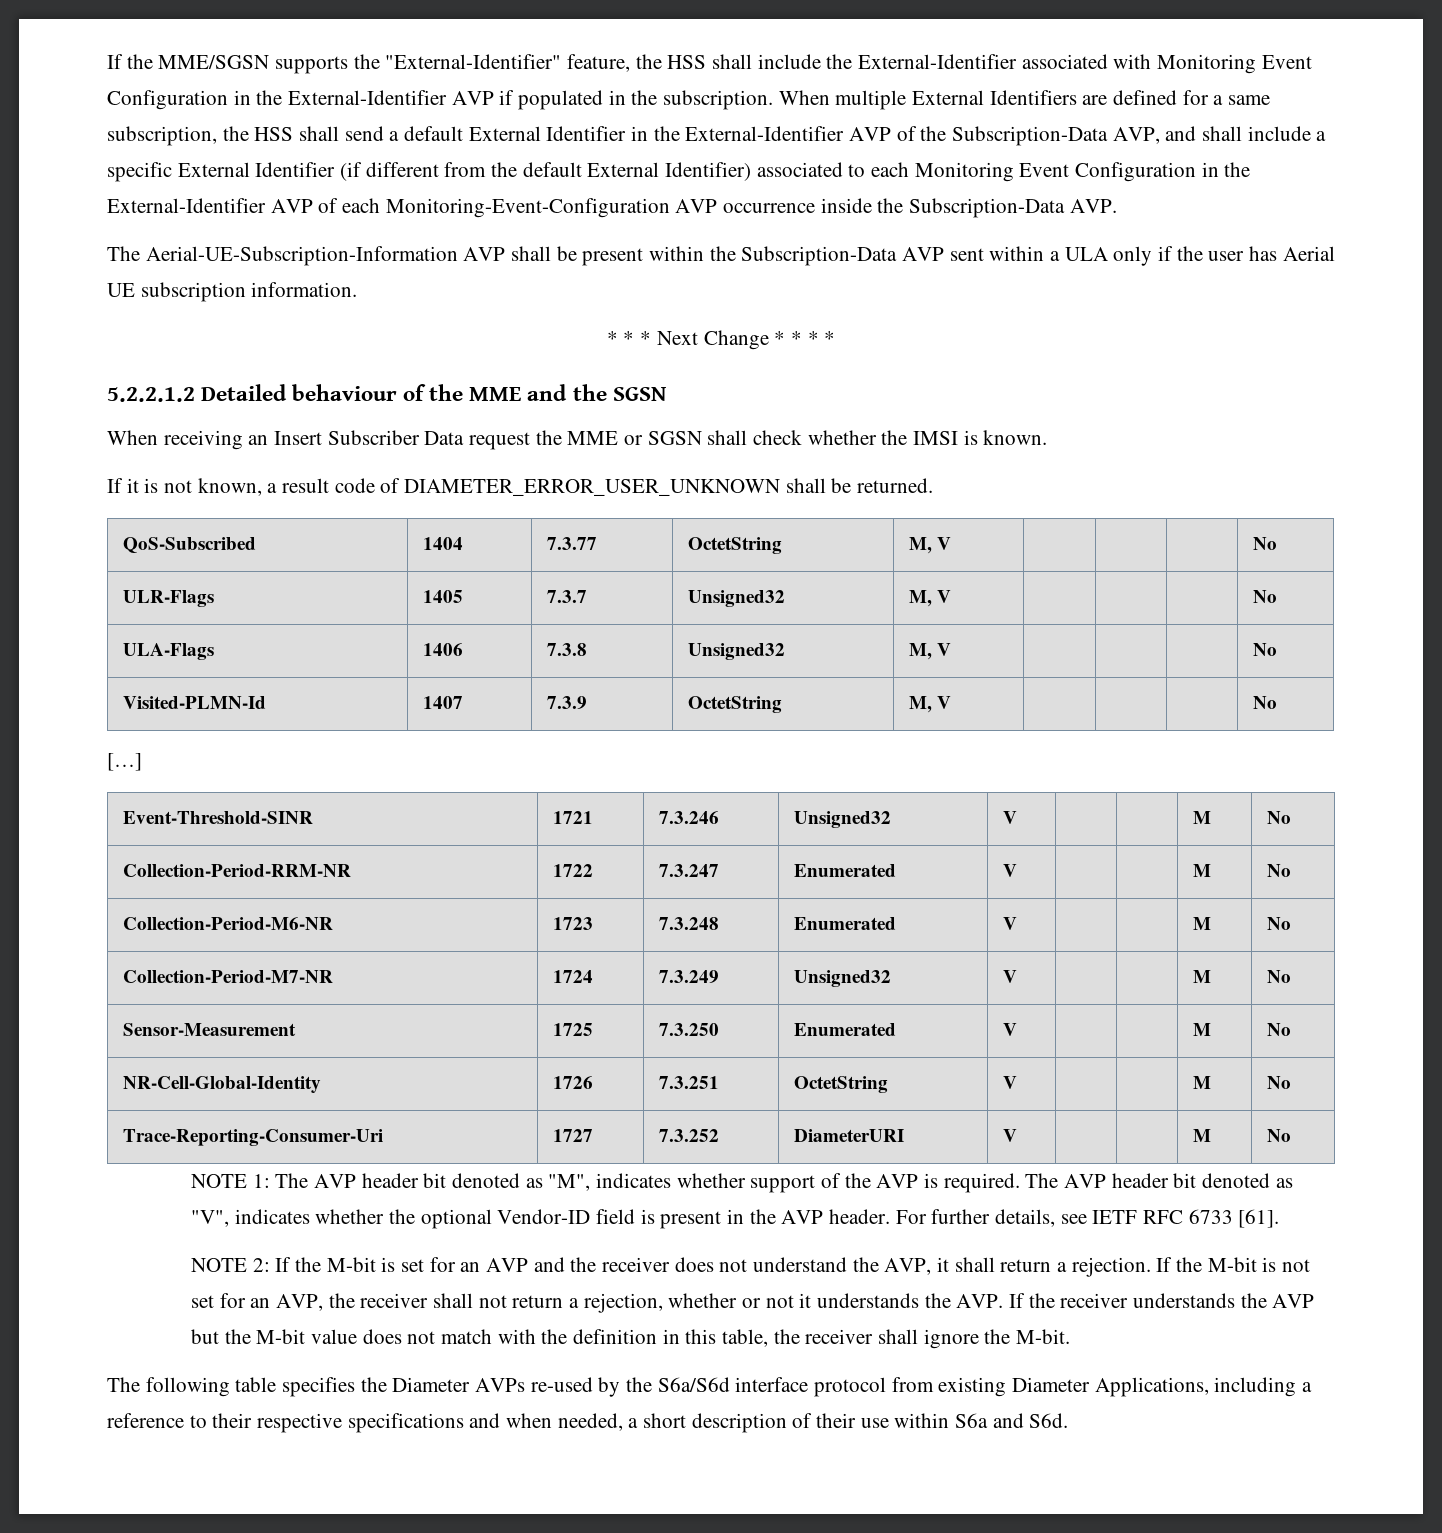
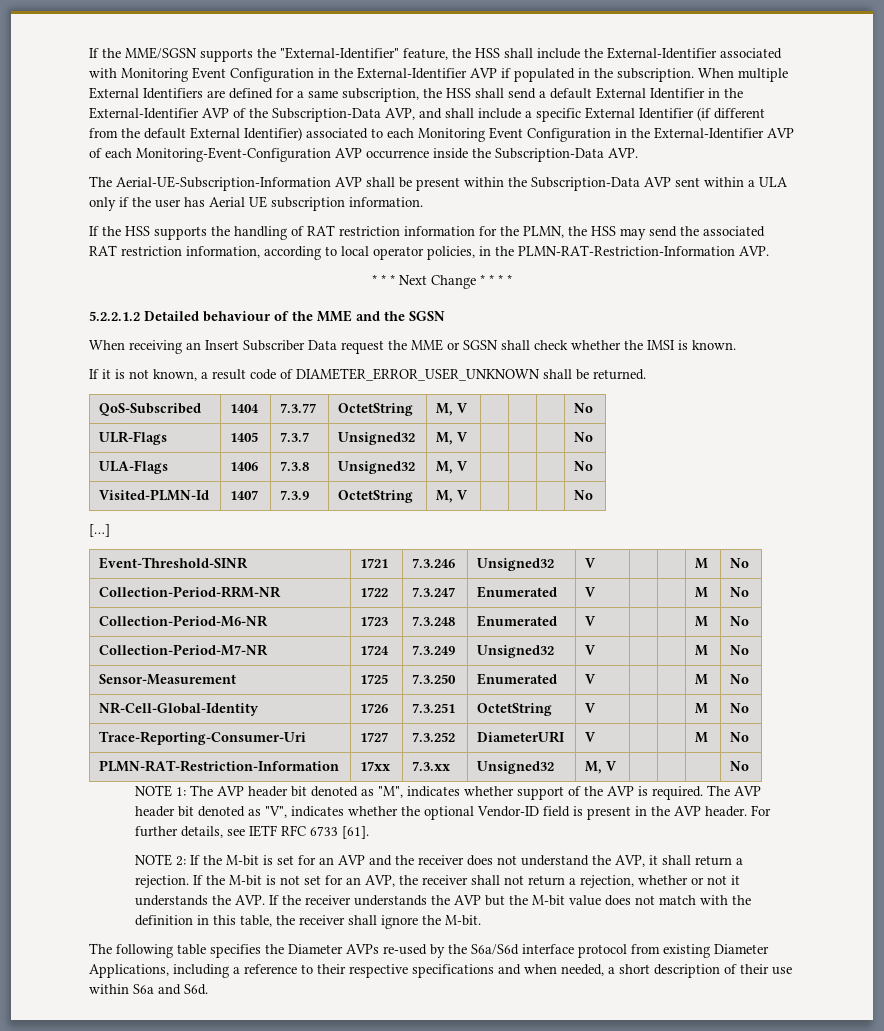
(358, 289) none -> [89,225,765,240] [89,245,769,260] // If the HSS supports the handling of RAT restriction information for the PLMN, the HSS may send the associated RAT restriction information, according to local operator policies, in the PLMN-RAT-Restriction-Information AVP.
(1291, 1135) none -> [99,760,340,772] [360,761,391,771] [412,761,451,771] [477,761,555,774] [585,761,618,774] [730,761,750,771] // PLMN-RAT-Restriction-Information | 17xx | 7.3.xx | Unsigned32 | M, V | | | | No

